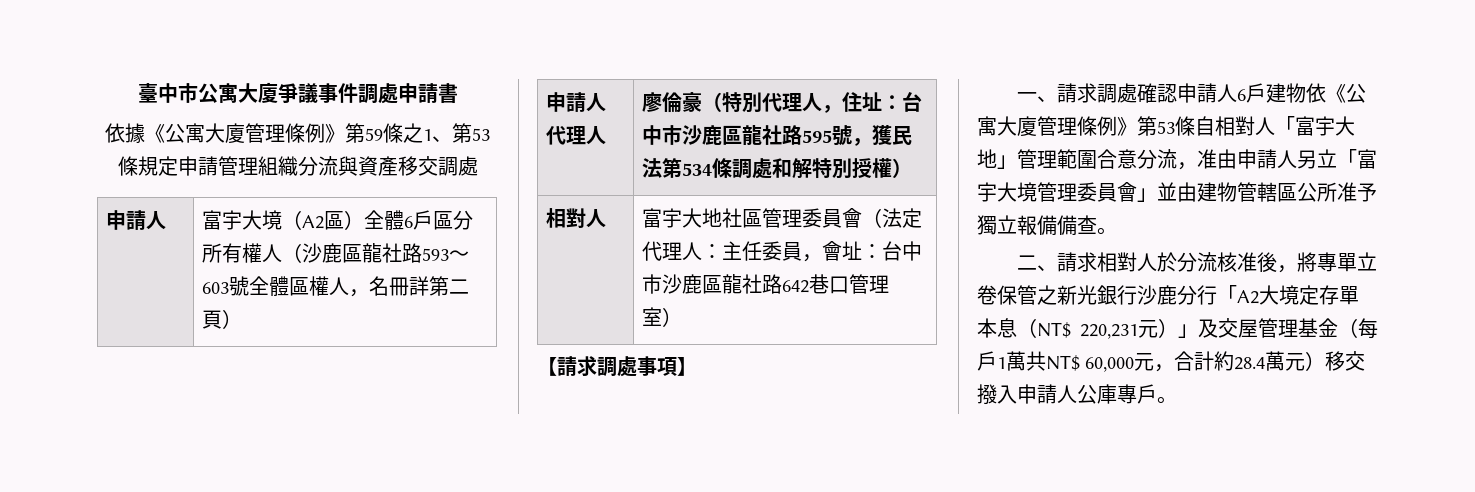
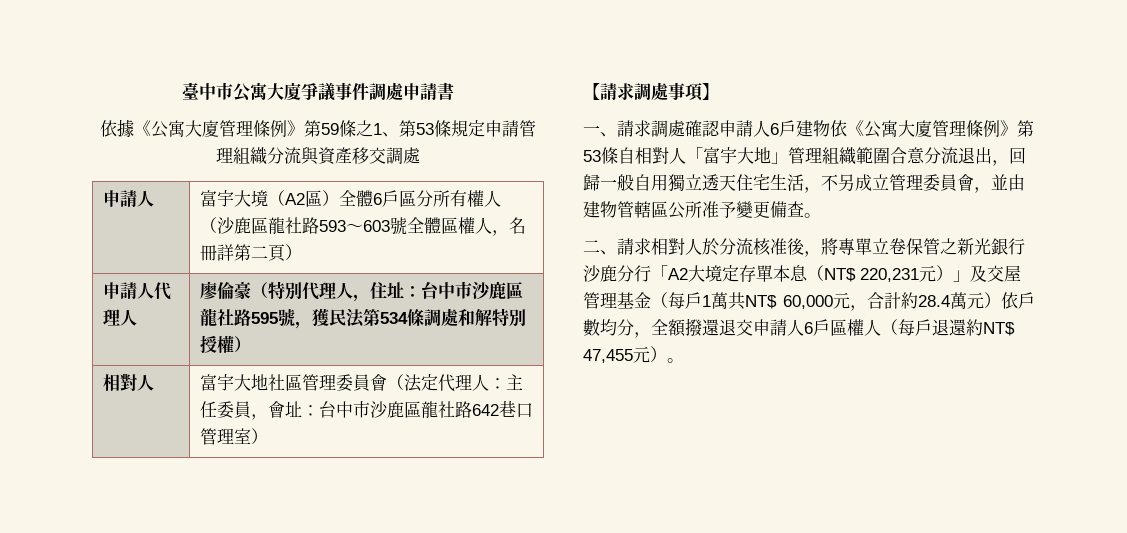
(1057, 159) none -> [822,147,856,164] 組織
[1177,149,1377,170] [977,182,1157,202] ，准由申請人另立「富宇大境管理委員會」 -> [958,147,1026,166] [583,174,991,193] 退出，回歸一般自用獨立透天住宅生活，不另成立管理委員會，
[977,215,1057,236] 獨立報備 -> [736,201,770,218] 變更
[1325,351,1366,371] [977,384,1157,405] 移交撥入申請人公庫專戶 -> [1001,292,1035,309] [583,318,1015,338] [583,346,667,363] 依戶數均分，全額撥還退交申請人6戶區權人（每戶退還約NT$ 47,455元）

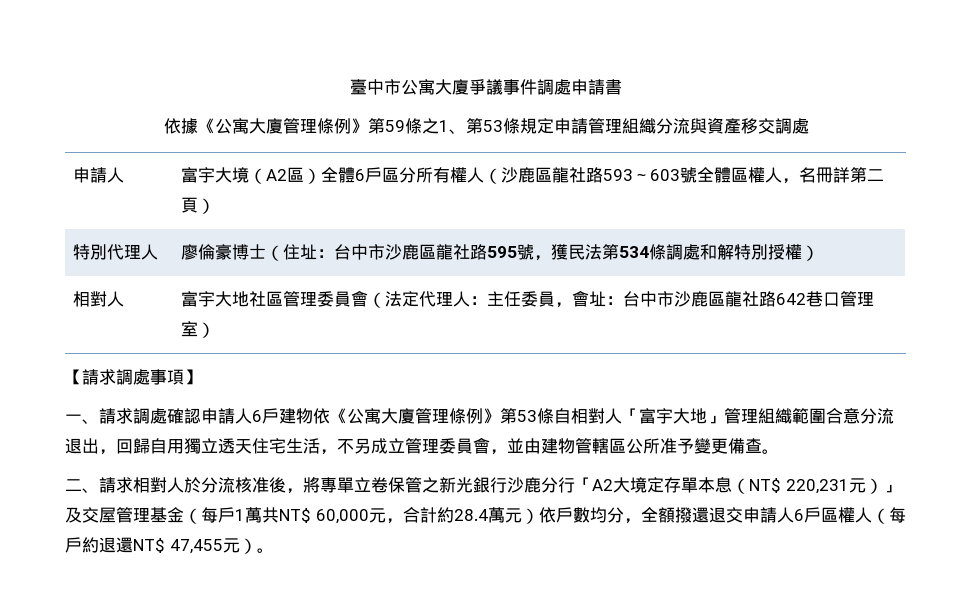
[102,282,154,299] 申請人 -> [72,244,107,260] 特別
[250,281,370,302] （特別代理人， -> [231,244,283,261] 博士（
[600,174,634,191] 一般 -> (150, 446) none
[932,319,983,336] 退還約 -> [82,537,133,553] 約退還

